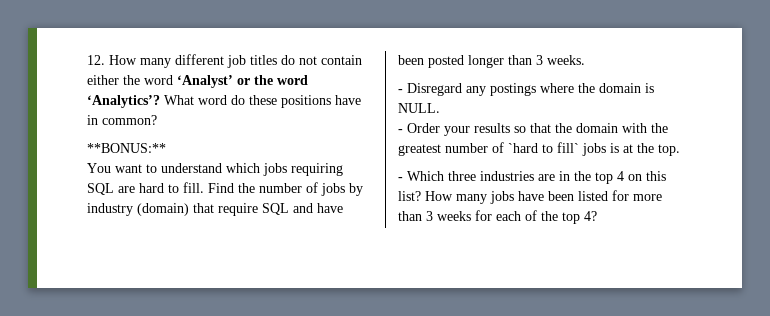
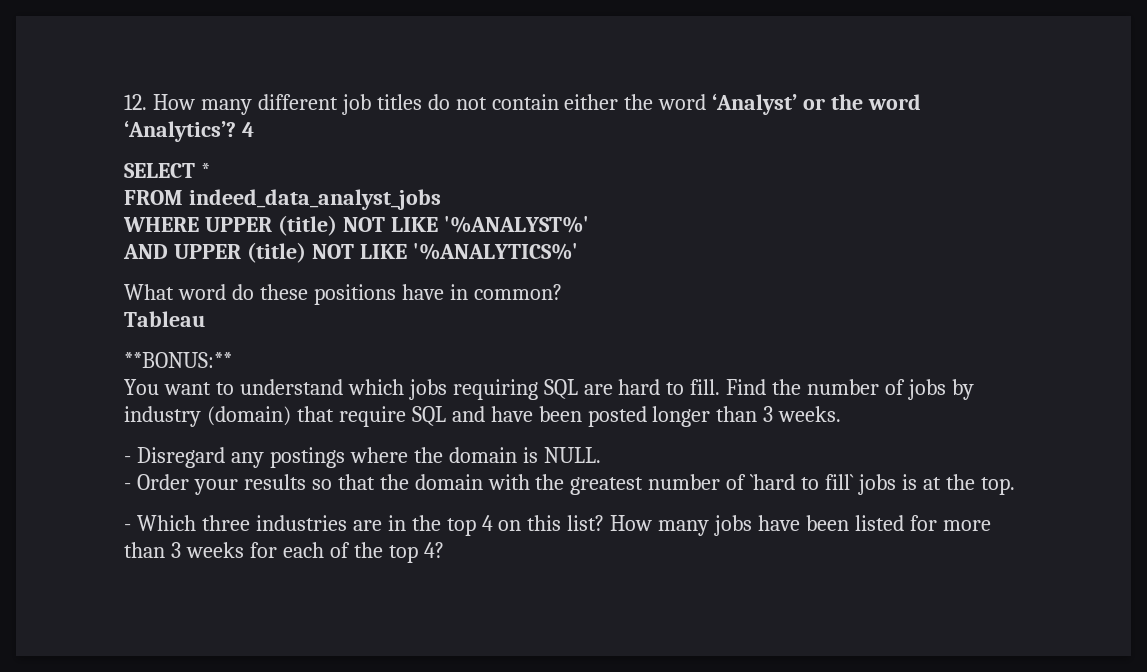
(160, 101) none -> [241,122,254,137] [124,163,211,178] [124,189,441,210] [123,215,589,236] [123,242,578,263] 4 // SELECT * // FROM indeed_data_analyst_jobs // WHERE UPPER (title) NOT LIKE '%ANALYST%' // AND UPPER (title) NOT LIKE '%ANALYTICS%' //
(157, 120) none -> [124,311,205,327] // Tableau

